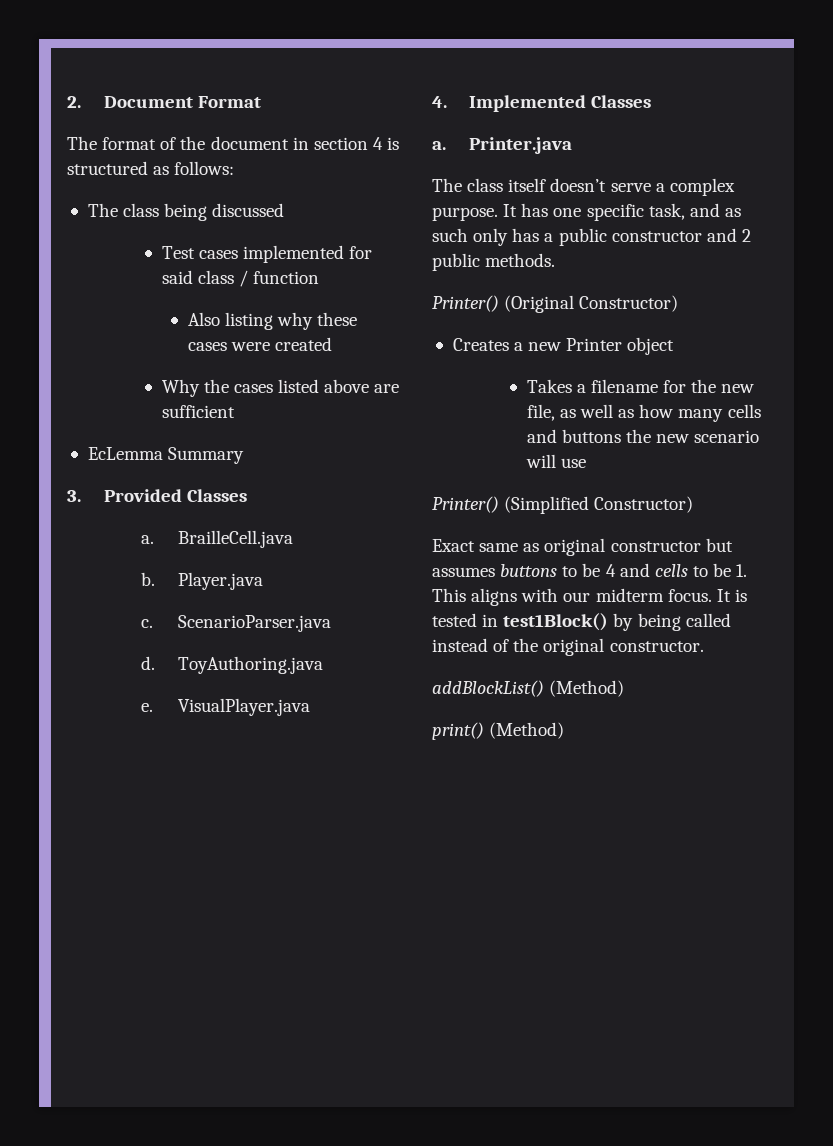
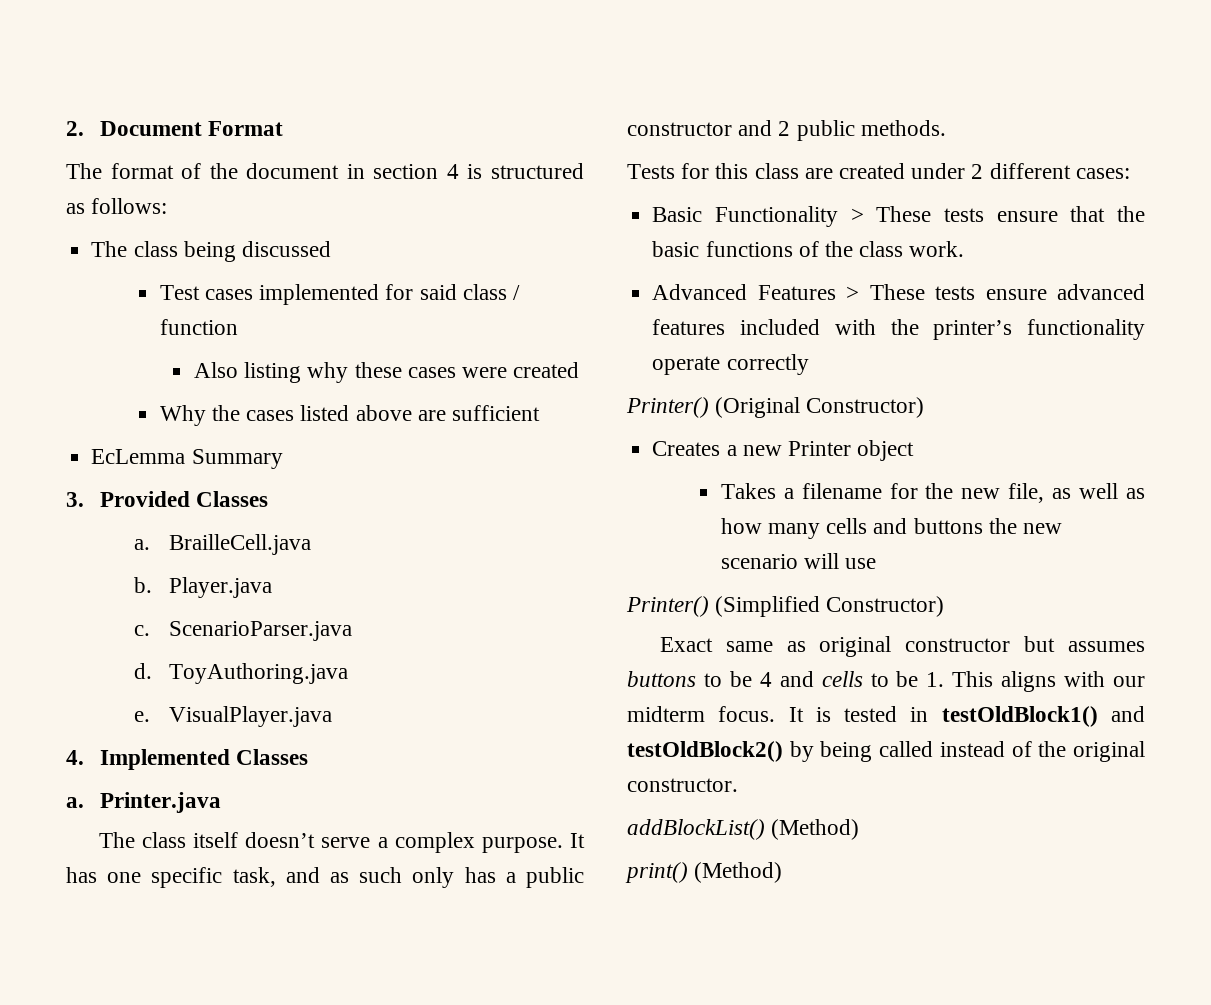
(556, 260) none -> [627,163,1130,179] [652,206,1145,227] [652,241,965,257] [652,284,1145,300] [652,319,1145,340] [652,354,809,375] // Tests for this class are created under 2 different cases: // Basic Functionality > These tests ensure that the basic functions of the class work. // Advanced Features > These tests ensure advanced features included with the printer’s functionality operate correctly
[503,613,609,631] test1Block() -> [941,706,1145,727] [627,741,783,762] testOldBlock1() and testOldBlock2()

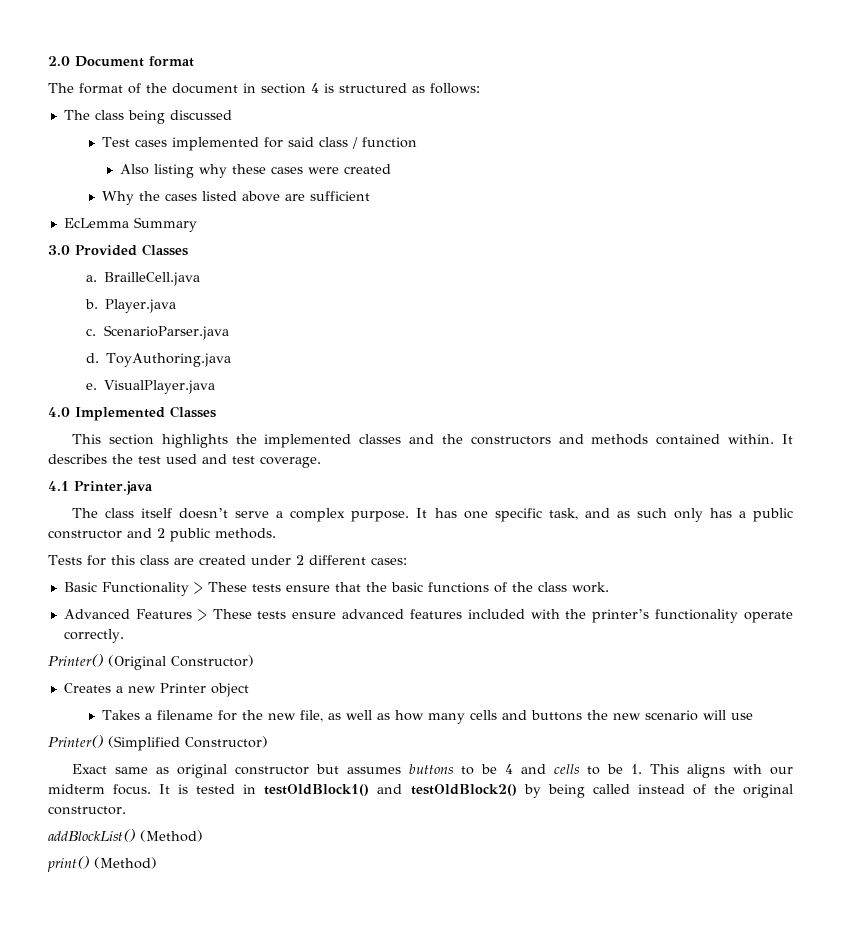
[66,121,284,136] 2. Document Format -> [48,56,194,67] 2.0 Document format
[66,492,84,507] 3. -> [48,245,70,255] 3.0
[66,750,84,765] 4. -> [48,407,70,417] 4.0
[66,797,84,808] a. -> [72,434,793,448] [48,454,321,468] [48,481,69,491] This section highlights the implemented classes and the constructors and methods contained within. It describes the test used and test coverage. // 4.1
[726,354,809,375] correctly -> [63,629,124,643] correctly.

